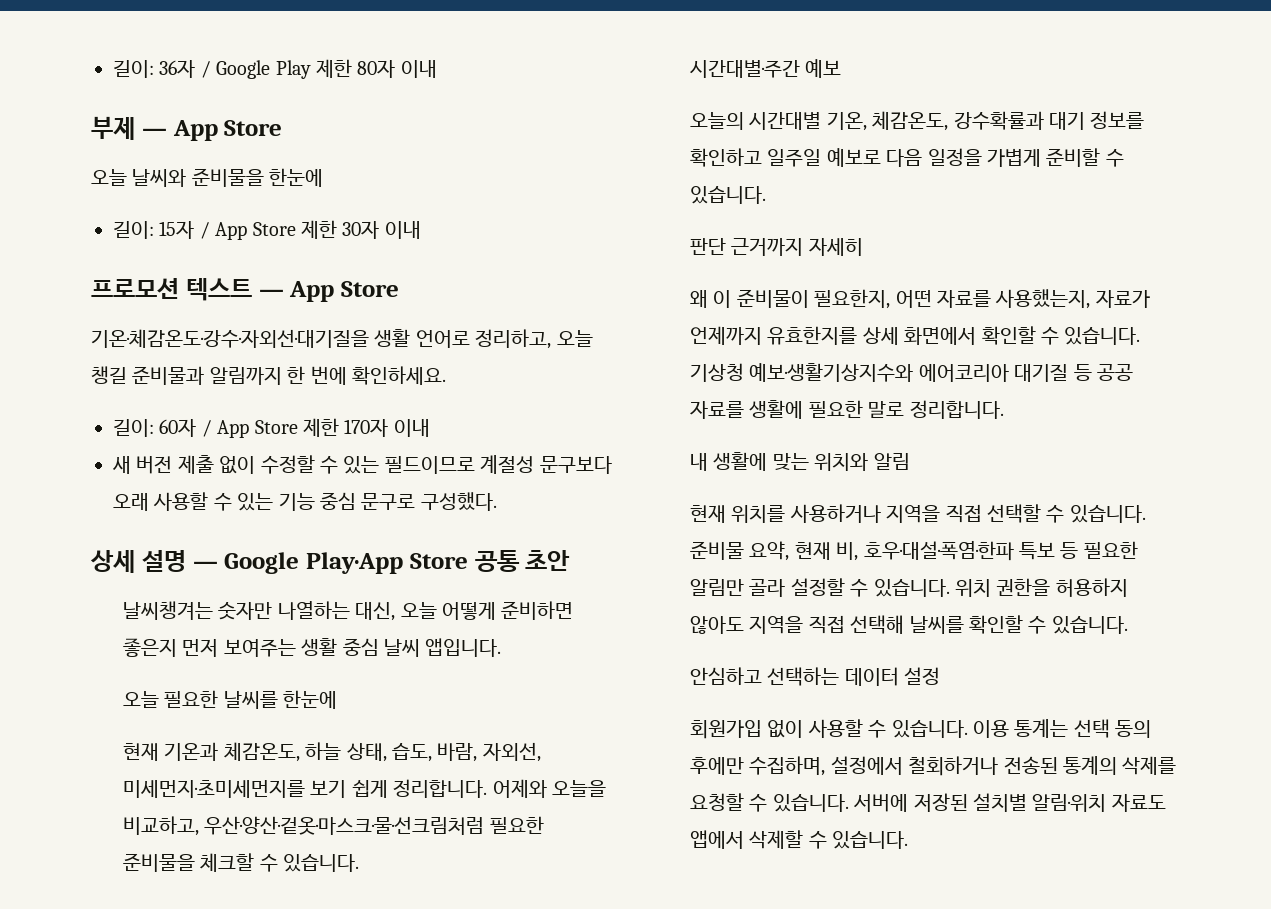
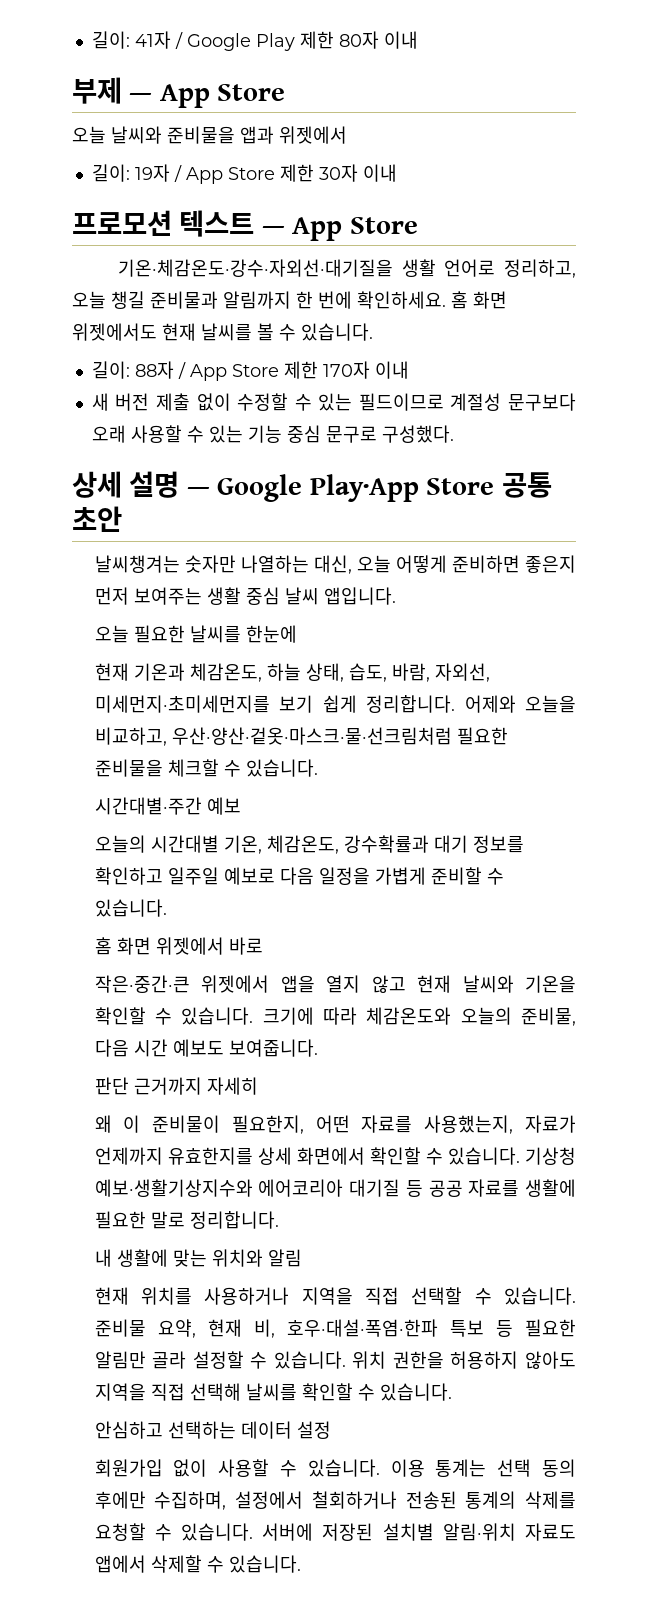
[113,60,196,78] 길이: 36자 -> [91,31,171,49] 길이: 41자
[269,168,324,187] [113,221,195,239] 한눈에 // 길이: 15자 -> [240,126,347,144] [91,164,170,182] 앱과 위젯에서 // 길이: 19자
[113,419,197,437] // 길이: 60자 -> [451,291,507,309] [72,323,373,341] [91,361,174,379] 홈 화면 위젯에서도 현재 날씨를 볼 수 있습니다. // 길이: 88자
(767, 195) none -> [94,937,263,955] [94,975,576,993] [94,1007,576,1026] [94,1039,318,1057] // 홈 화면 위젯에서 바로 // 작은·중간·큰 위젯에서 앱을 열지 않고 현재 날씨와 기온을 확인할 수 있습니다. 크기에 따라 체감온도와 오늘의 준비물, 다음 시간 예보도 보여줍니다.

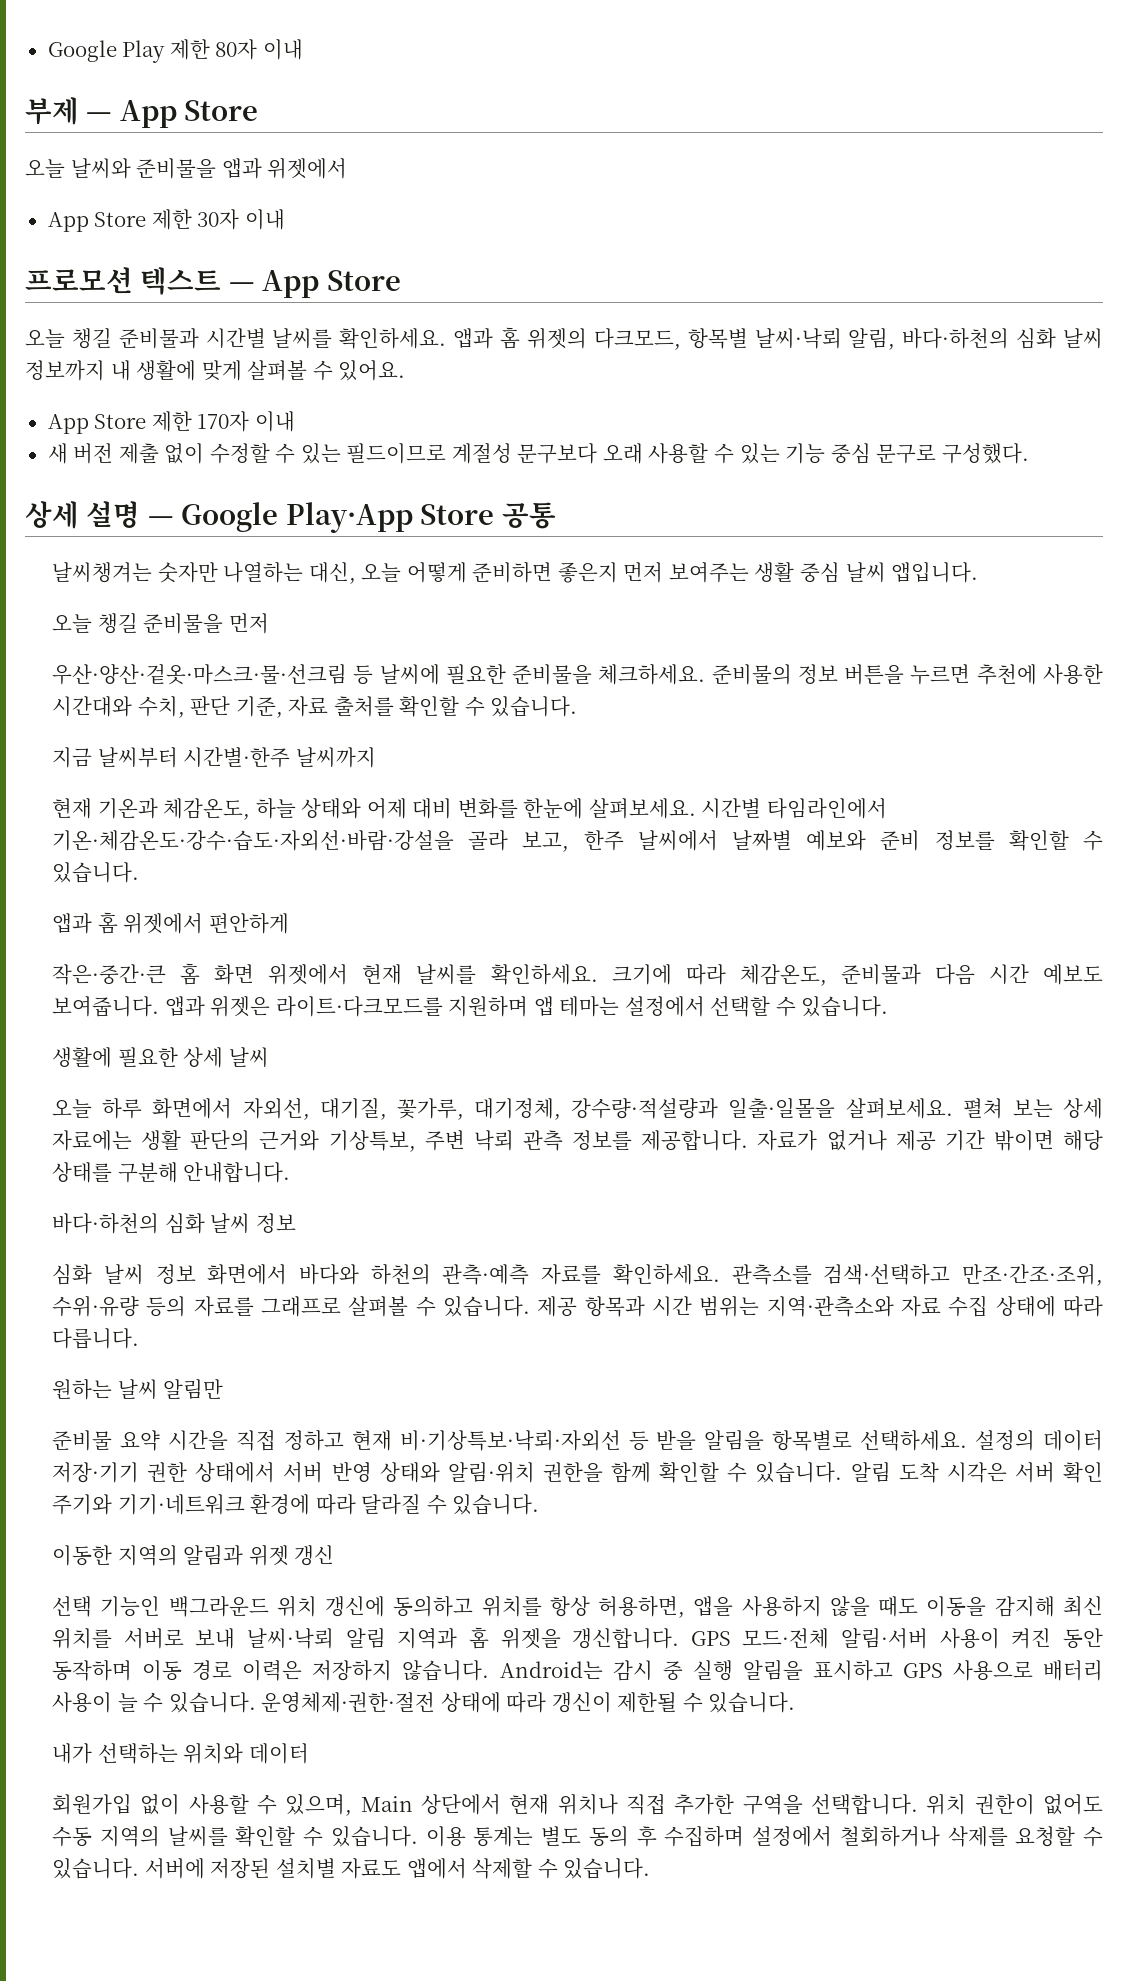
[91,31,183,49] 길이: 41자 / -> (47, 51) none
[91,164,182,182] 길이: 19자 / -> (348, 168) none
[118,259,576,278] [72,291,507,309] [72,323,373,341] [91,361,186,379] 기온·체감온도·강수·자외선·대기질을 생활 언어로 정리하고, 오늘 챙길 준비물과 알림까지 한 번에 확인하세요. 홈 화면 위젯에서도 현재 날씨를 볼 수 있습니다. // 길이: 88자 / -> [25,327,1104,350] [25,360,406,381] 오늘 챙길 준비물과 시간별 날씨를 확인하세요. 앱과 홈 위젯의 다크모드, 항목별 날씨·낙뢰 알림, 바다·하천의 심화 날씨 정보까지 내 생활에 맞게 살펴볼 수 있어요. //
[72,506,122,532] 초안 -> (556, 515) none
[133,625,297,643] [94,663,490,682] [94,695,576,713] [94,727,508,746] [94,759,318,777] [94,797,241,815] [94,835,524,854] [94,867,504,885] [94,899,167,917] [94,937,263,955] [94,975,576,993] [94,1007,576,1026] [94,1039,318,1057] [94,1077,258,1095] [94,1115,576,1134] [94,1147,576,1165] [94,1179,576,1197] [94,1211,279,1229] [94,1249,302,1267] [94,1287,576,1305] [94,1319,576,1338] [94,1351,577,1369] [94,1383,452,1401] [94,1421,331,1439] 필요한 날씨를 한눈에 // 현재 기온과 체감온도, 하늘 상태, 습도, 바람, 자외선, 미세먼지·초미세먼지를 보기 쉽게 정리합니다. 어제와 오늘을 비교하고, 우산·양산·겉옷·마스크·물·선크림처럼 필요한 준비물을 체크할 수 있습니다. // 시간대별·주간 예보 // 오늘의 시간대별 기온, 체감온도, 강수확률과 대기 정보를 확인하고 일주일 예보로 다음 일정을 가볍게 준비할 수 있습니다. // 홈 화면 위젯에서 바로 // 작은·중간·큰 위젯에서 앱을 열지 않고 현재 날씨와 기온을 확인할 수 있습니다. 크기에 따라 체감온도와 오늘의 준비물, 다음 시간 예보도 보여줍니다. // 판단 근거까지 자세히 // 왜 이 준비물이 필요한지, 어떤 자료를 사용했는지, 자료가 언제까지 유효한지를 상세 화면에서 확인할 수 있습니다. 기상청 예보·생활기상지수와 에어코리아 대기질 등 공공 자료를 생활에 필요한 말로 정리합니다. // 내 생활에 맞는 위치와 알림 // 현재 위치를 사용하거나 지역을 직접 선택할 수 있습니다. 준비물 요약, 현재 비, 호우·대설·폭염·한파 특보 등 필요한 알림만 골라 설정할 수 있습니다. 위치 권한을 허용하지 않아도 지역을 직접 선택해 날씨를 확인할 수 있습니다. // 안심하고 선택하는 데이터 설정 -> [97,613,269,634] [52,664,1103,685] [52,696,578,718] [52,747,376,768] [52,798,888,820] [52,830,1104,852] [52,862,140,883] [52,912,289,934] [52,963,1104,986] [52,996,889,1017] [52,1047,269,1068] [52,1098,1103,1120] [52,1130,1103,1152] [52,1162,291,1183] [52,1213,296,1234] [52,1264,1103,1286] [52,1296,1103,1317] [52,1328,140,1349] [52,1379,224,1400] [52,1430,1103,1451] [52,1462,1103,1483] [52,1494,540,1515] [52,1545,335,1566] [52,1596,1103,1618] [52,1627,1103,1649] [52,1660,1103,1681] [52,1692,796,1713] [52,1743,309,1764] 챙길 준비물을 먼저 // 우산·양산·겉옷·마스크·물·선크림 등 날씨에 필요한 준비물을 체크하세요. 준비물의 정보 버튼을 누르면 추천에 사용한 시간대와 수치, 판단 기준, 자료 출처를 확인할 수 있습니다. // 지금 날씨부터 시간별·한주 날씨까지 // 현재 기온과 체감온도, 하늘 상태와 어제 대비 변화를 한눈에 살펴보세요. 시간별 타임라인에서 기온·체감온도·강수·습도·자외선·바람·강설을 골라 보고, 한주 날씨에서 날짜별 예보와 준비 정보를 확인할 수 있습니다. // 앱과 홈 위젯에서 편안하게 // 작은·중간·큰 홈 화면 위젯에서 현재 날씨를 확인하세요. 크기에 따라 체감온도, 준비물과 다음 시간 예보도 보여줍니다. 앱과 위젯은 라이트·다크모드를 지원하며 앱 테마는 설정에서 선택할 수 있습니다. // 생활에 필요한 상세 날씨 // 오늘 하루 화면에서 자외선, 대기질, 꽃가루, 대기정체, 강수량·적설량과 일출·일몰을 살펴보세요. 펼쳐 보는 상세 자료에는 생활 판단의 근거와 기상특보, 주변 낙뢰 관측 정보를 제공합니다. 자료가 없거나 제공 기간 밖이면 해당 상태를 구분해 안내합니다. // 바다·하천의 심화 날씨 정보 // 심화 날씨 정보 화면에서 바다와 하천의 관측·예측 자료를 확인하세요. 관측소를 검색·선택하고 만조·간조·조위, 수위·유량 등의 자료를 그래프로 살펴볼 수 있습니다. 제공 항목과 시간 범위는 지역·관측소와 자료 수집 상태에 따라 다릅니다. // 원하는 날씨 알림만 // 준비물 요약 시간을 직접 정하고 현재 비·기상특보·낙뢰·자외선 등 받을 알림을 항목별로 선택하세요. 설정의 데이터 저장·기기 권한 상태에서 서버 반영 상태와 알림·위치 권한을 함께 확인할 수 있습니다. 알림 도착 시각은 서버 확인 주기와 기기·네트워크 환경에 따라 달라질 수 있습니다. // 이동한 지역의 알림과 위젯 갱신 // 선택 기능인 백그라운드 위치 갱신에 동의하고 위치를 항상 허용하면, 앱을 사용하지 않을 때도 이동을 감지해 최신 위치를 서버로 보내 날씨·낙뢰 알림 지역과 홈 위젯을 갱신합니다. GPS 모드·전체 알림·서버 사용이 켜진 동안 동작하며 이동 경로 이력은 저장하지 않습니다. Android는 감시 중 실행 알림을 표시하고 GPS 사용으로 배터리 사용이 늘 수 있습니다. 운영체제·권한·절전 상태에 따라 갱신이 제한될 수 있습니다. // 내가 선택하는 위치와 데이터
[307,1459,577,1477] [94,1491,517,1510] 있습니다. 이용 통계는 선택 동의 후에만 수집하며, 설정에서 철회하거나 전송된 통계의 -> [285,1794,1103,1816] [52,1826,940,1847] 있으며, Main 상단에서 현재 위치나 직접 추가한 구역을 선택합니다. 위치 권한이 없어도 수동 지역의 날씨를 확인할 수 있습니다. 이용 통계는 별도 동의 후 수집하며 설정에서 철회하거나
[442,1523,516,1541] 알림·위치 -> (336, 1868) none

